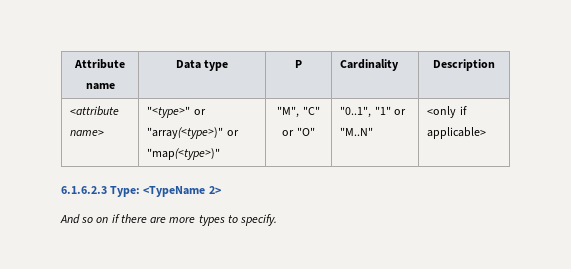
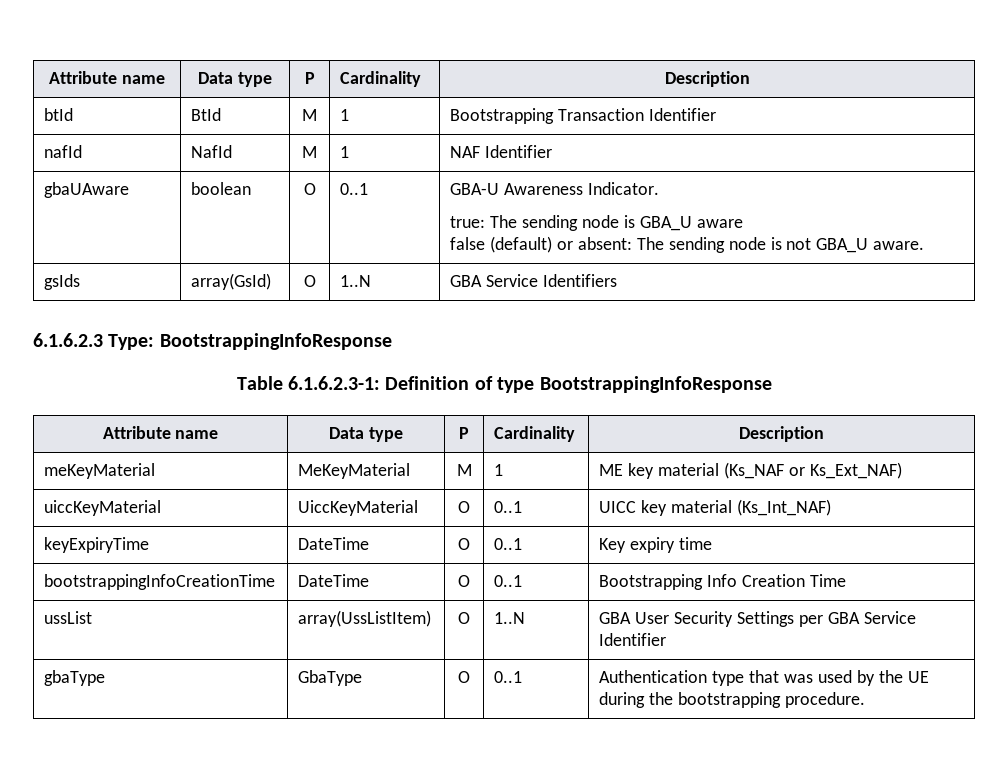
[74,59,125,69] [85,83,115,90] [175,60,229,71] [295,60,302,68] [340,59,400,71] [433,59,495,71] [70,106,120,116] [70,130,105,136] [147,106,206,118] [147,127,239,139] [147,148,221,160] [277,106,320,118] [282,127,315,136] [340,106,406,118] [340,127,374,136] [427,106,467,118] [427,127,487,139] [61,186,221,197] [60,214,278,226] Attribute name | Data type | P | Cardinality | Description // <attribute name> | "<type>" or "array(<type>)" or "map(<type>)" | "M", "C" or "O" | "0..1", "1" or "M..N" | <only if applicable> // 6.1.6.2.3 Type: <TypeName 2> // And so on if there are more types to specify. -> [49,71,165,84] [198,72,272,87] [304,72,315,84] [340,71,422,87] [664,71,750,87] [44,108,74,121] [191,108,222,121] [302,109,317,121] [340,109,350,121] [450,108,717,124] [44,145,83,158] [191,145,233,158] [302,146,317,158] [340,146,350,158] [450,145,553,158] [44,182,130,198] [191,182,252,195] [303,183,316,195] [340,183,369,195] [450,182,660,195] [450,215,743,231] [450,236,925,253] [44,274,81,290] [191,273,272,290] [303,275,316,287] [340,275,372,287] [450,274,618,287] [33,333,392,350] [236,376,772,393] [102,426,219,439] [329,427,403,442] [459,427,469,439] [494,426,576,442] [739,426,824,442] [44,463,156,479] [298,463,411,479] [456,464,472,476] [494,464,504,476] [599,462,902,479] [44,500,162,516] [298,500,419,516] [458,501,470,513] [494,501,523,513] [599,499,832,516] [44,537,150,553] [298,537,370,550] [458,538,470,550] [494,538,523,550] [599,537,713,553] [44,574,276,590] [298,574,370,587] [458,575,470,587] [494,575,523,587] [599,574,847,590] [44,611,93,624] [298,610,432,627] [458,612,470,624] [494,612,526,624] [599,611,916,627] [599,633,667,646] [44,670,106,686] [298,670,363,686] [458,671,470,683] [494,671,523,683] [599,670,929,686] [599,692,866,708] Attribute name | Data type | P | Cardinality | Description // btId | BtId | M | 1 | Bootstrapping Transaction Identifier // nafId | NafId | M | 1 | NAF Identifier // gbaUAware | boolean | O | 0..1 | GBA-U Awareness Indicator. // true: The sending node is GBA_U aware // false (default) or absent: The sending node is not GBA_U aware. // gsIds | array(GsId) | O | 1..N | GBA Service Identifiers // 6.1.6.2.3 Type: BootstrappingInfoResponse // Table 6.1.6.2.3-1: Definition of type BootstrappingInfoResponse // Attribute name | Data type | P | Cardinality | Description // meKeyMaterial | MeKeyMaterial | M | 1 | ME key material (Ks_NAF or Ks_Ext_NAF) // uiccKeyMaterial | UiccKeyMaterial | O | 0..1 | UICC key material (Ks_Int_NAF) // keyExpiryTime | DateTime | O | 0..1 | Key expiry time // bootstrappingInfoCreationTime | DateTime | O | 0..1 | Bootstrapping Info Creation Time // ussList | array(UssListItem) | O | 1..N | GBA User Security Settings per GBA Service Identifier // gbaType | GbaType | O | 0..1 | Authentication type that was used by the UE during the bootstrapping procedure.

